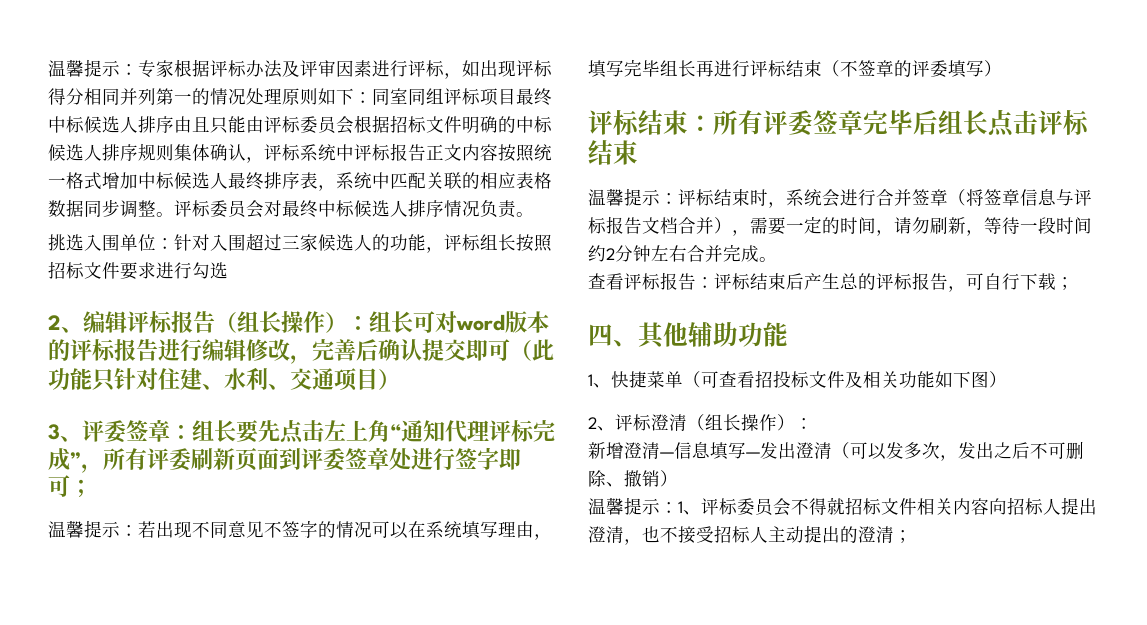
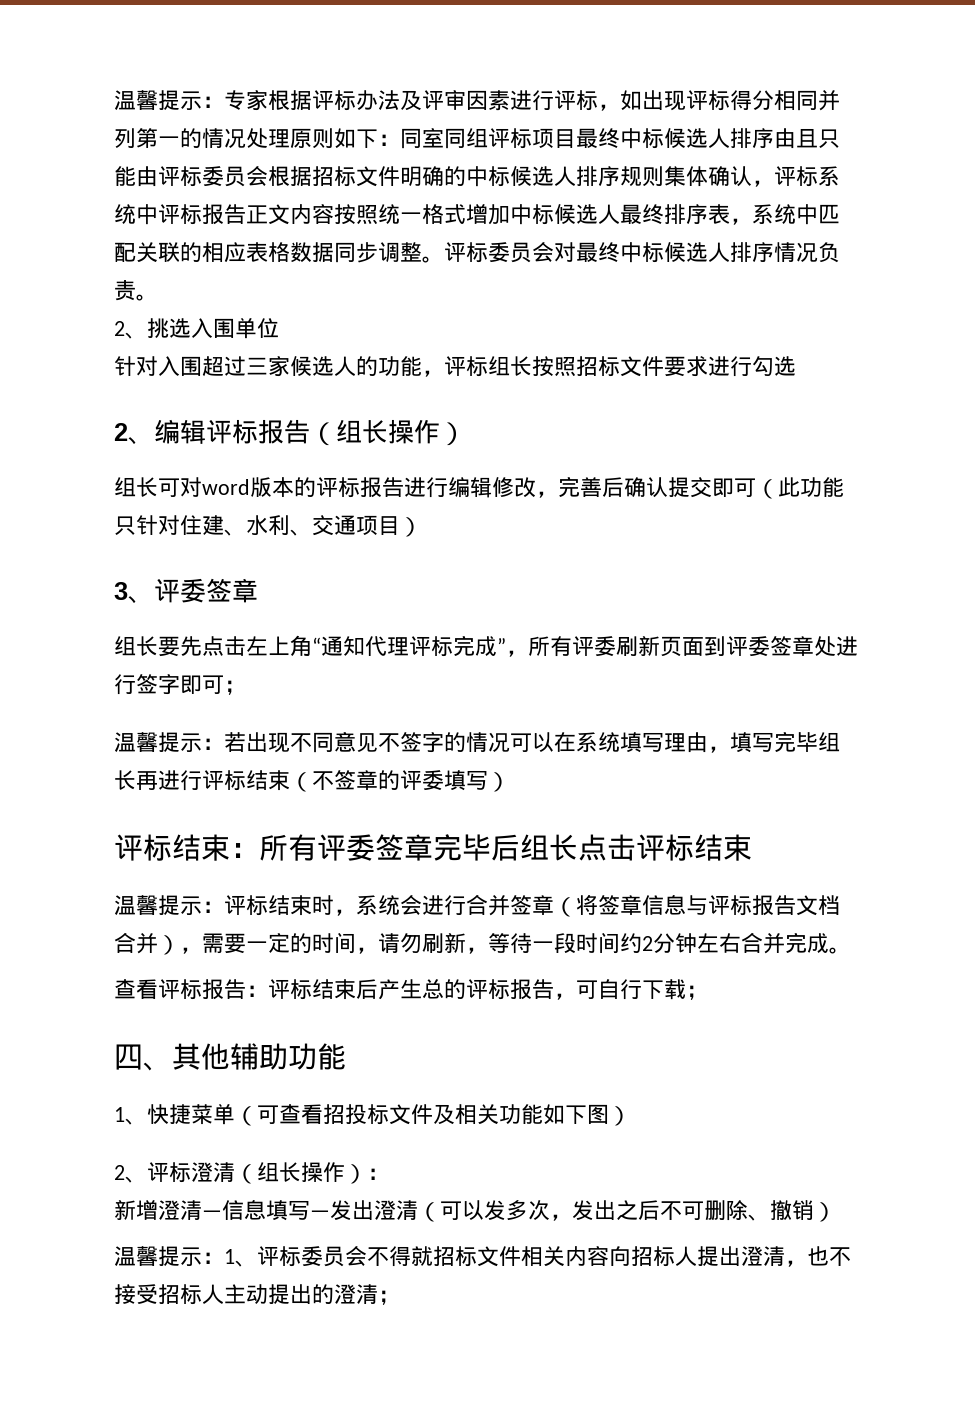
(534, 214) none -> [114,321,147,339] 2、
[156,238,174,249] ： -> (279, 328) //
[347,316,369,330] ： -> (466, 434) //
[170,425,192,439] ： -> (258, 590) //

